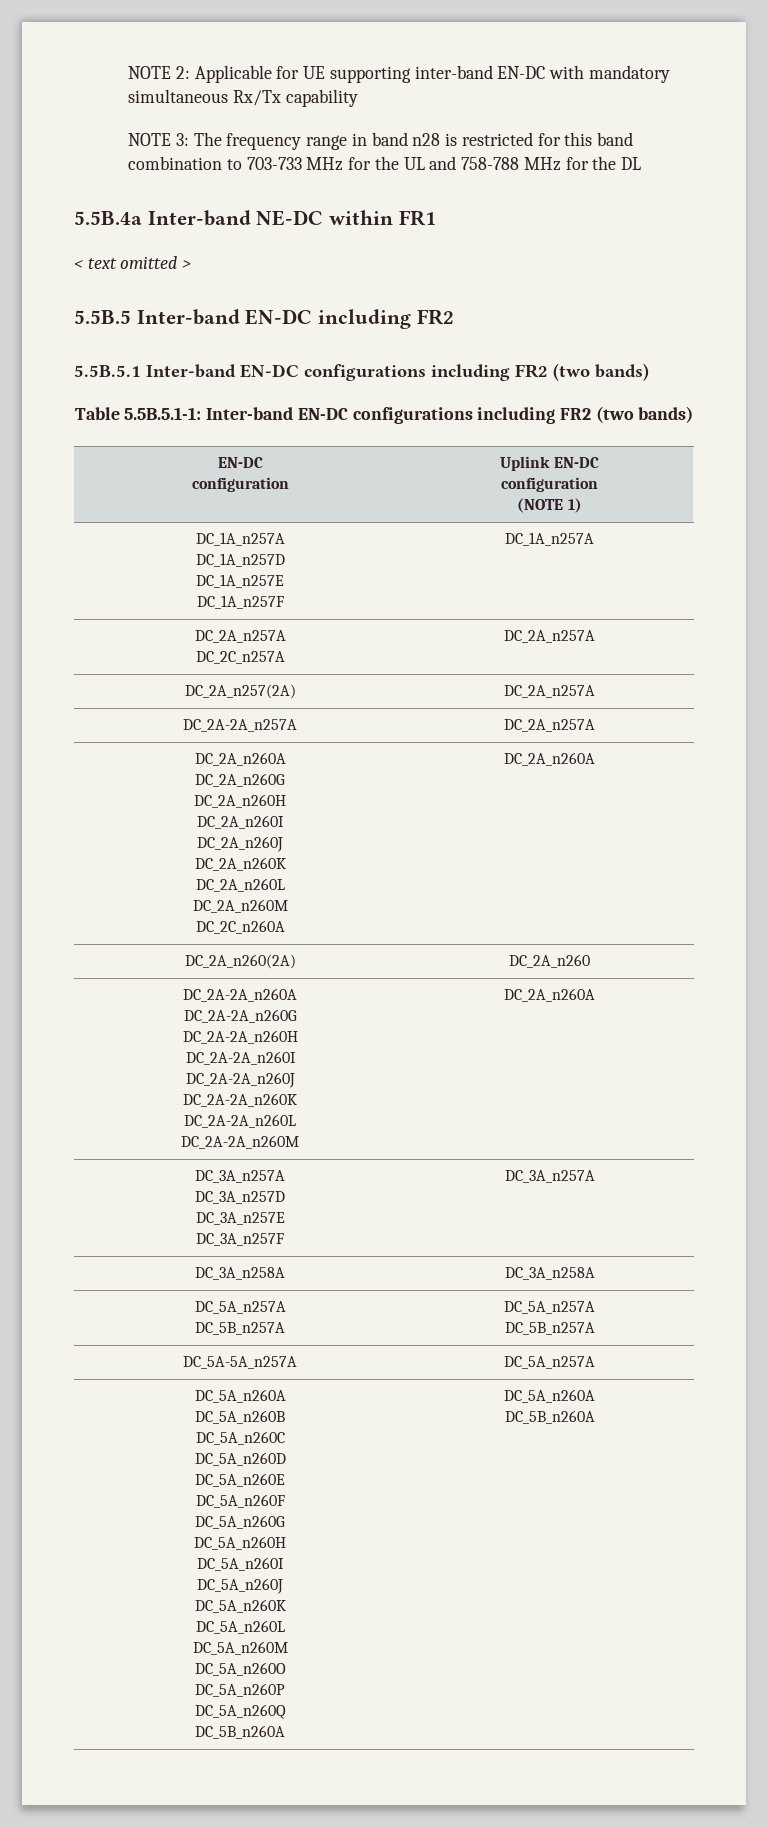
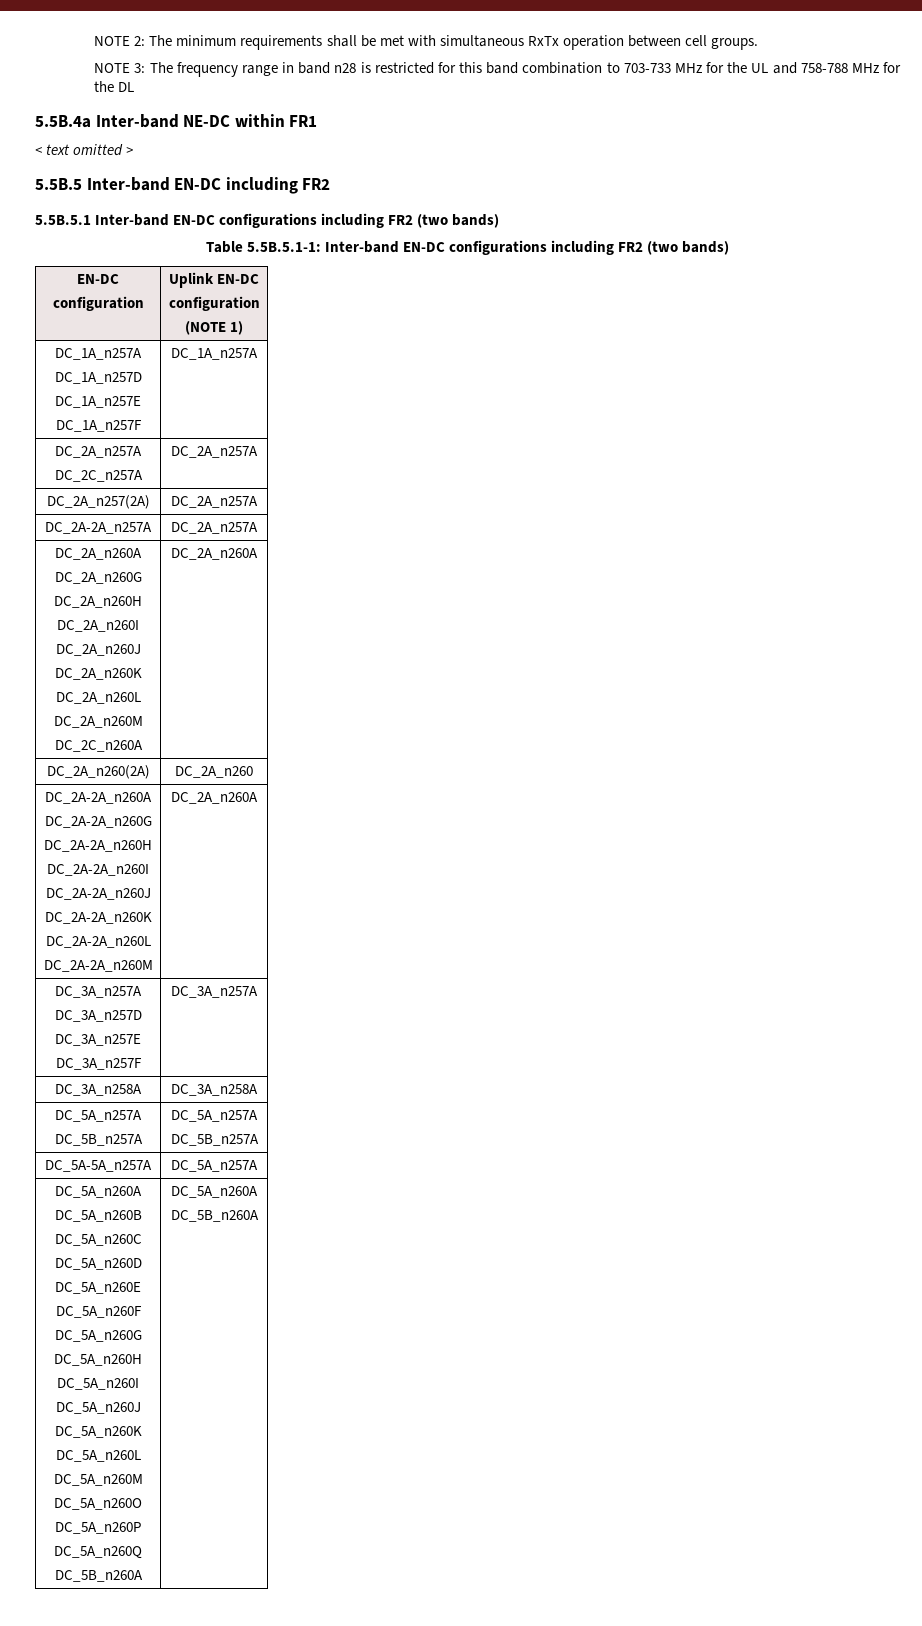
[194,65,670,83] [128,89,358,107] Applicable for UE supporting inter-band EN-DC with mandatory simultaneous Rx/Tx capability -> [149,35,758,50] The minimum requirements shall be met with simultaneous RxTx operation between cell groups.

